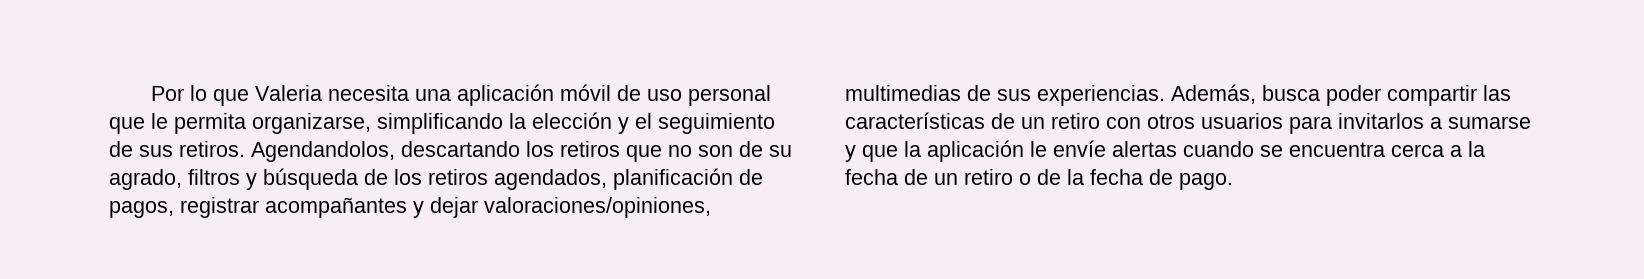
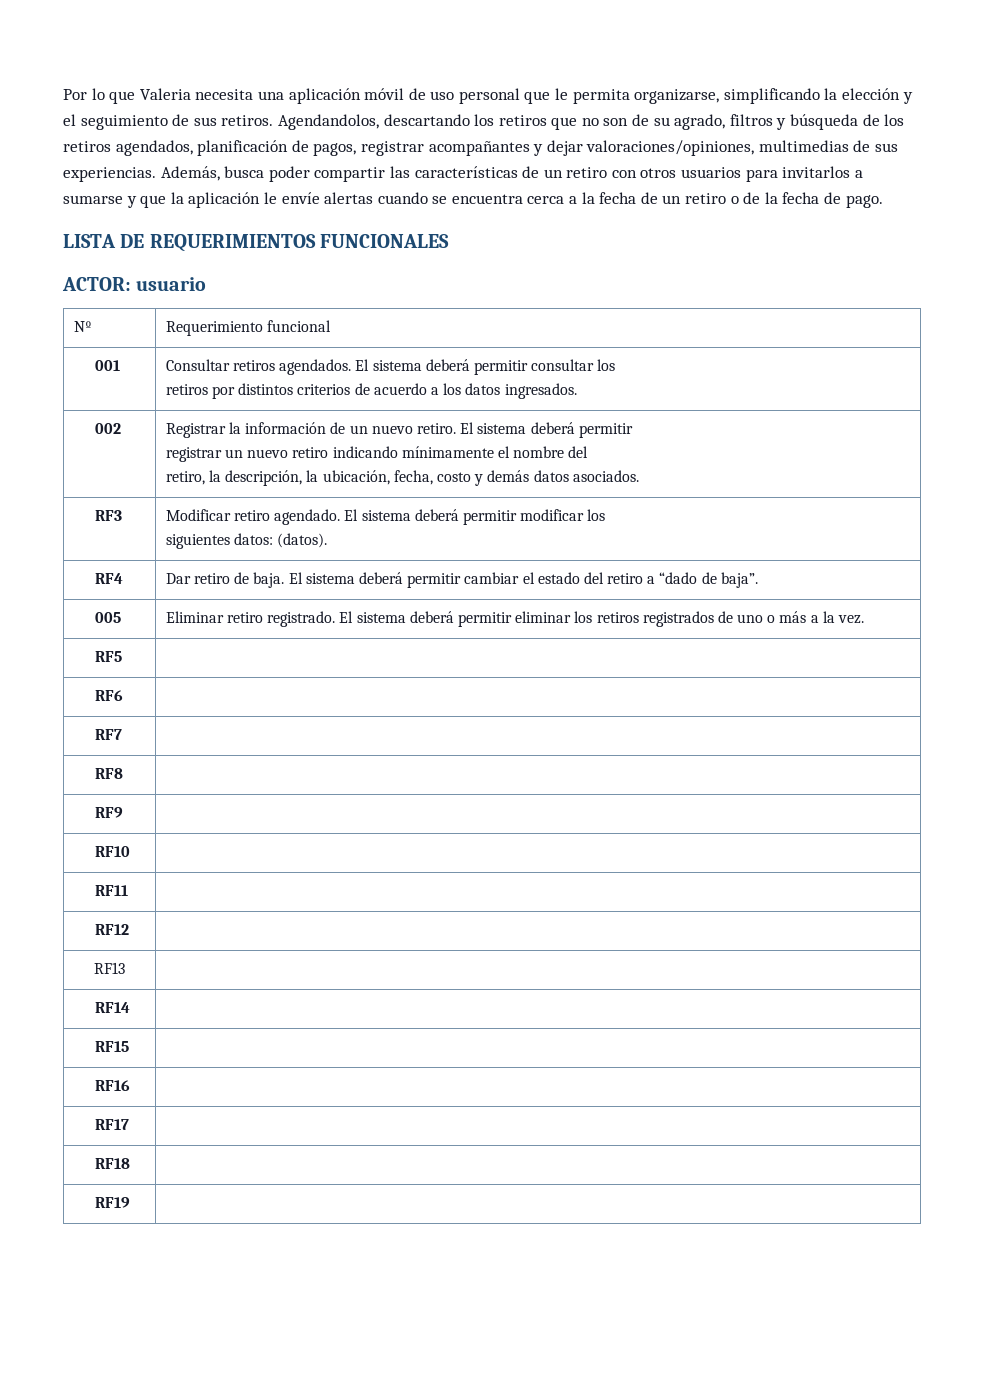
(1233, 181) none -> [63,234,450,252] [62,277,207,291] [73,321,92,332] [165,320,332,336] [95,360,121,371] [165,359,616,375] [165,383,577,399] [95,423,122,434] [165,422,633,438] [165,446,589,462] [165,470,639,486] [95,510,123,521] [165,509,606,525] [165,533,328,549] [95,573,124,584] [165,572,758,588] [95,612,122,623] [165,611,865,627] [95,651,123,662] [95,690,124,701] [95,729,123,740] [95,768,124,779] [95,807,124,818] [95,846,131,857] [95,885,129,896] [95,924,130,935] [94,962,125,974] [95,1002,131,1013] [95,1041,130,1052] [95,1080,131,1091] [95,1119,130,1130] [95,1158,131,1169] [95,1197,131,1208] // LISTA DE REQUERIMIENTOS FUNCIONALES // ACTOR: usuario // Nº | Requerimiento funcional // 001 | Consultar retiros agendados. El sistema deberá permitir consultar los // retiros por distintos criterios de acuerdo a los datos ingresados. // 002 | Registrar la información de un nuevo retiro. El sistema deberá permitir // registrar un nuevo retiro indicando mínimamente el nombre del // retiro, la descripción, la ubicación, fecha, costo y demás datos asociados. // RF3 | Modificar retiro agendado. El sistema deberá permitir modificar los // siguientes datos: (datos). // RF4 | Dar retiro de baja. El sistema deberá permitir cambiar el estado del retiro a “dado de baja”. // 005 | Eliminar retiro registrado. El sistema deberá permitir eliminar los retiros registrados de uno o más a la vez. // RF5 | // RF6 | // RF7 | // RF8 | // RF9 | // RF10 | // RF11 | // RF12 | // RF13 | // RF14 | // RF15 | // RF16 | // RF17 | // RF18 | // RF19 |

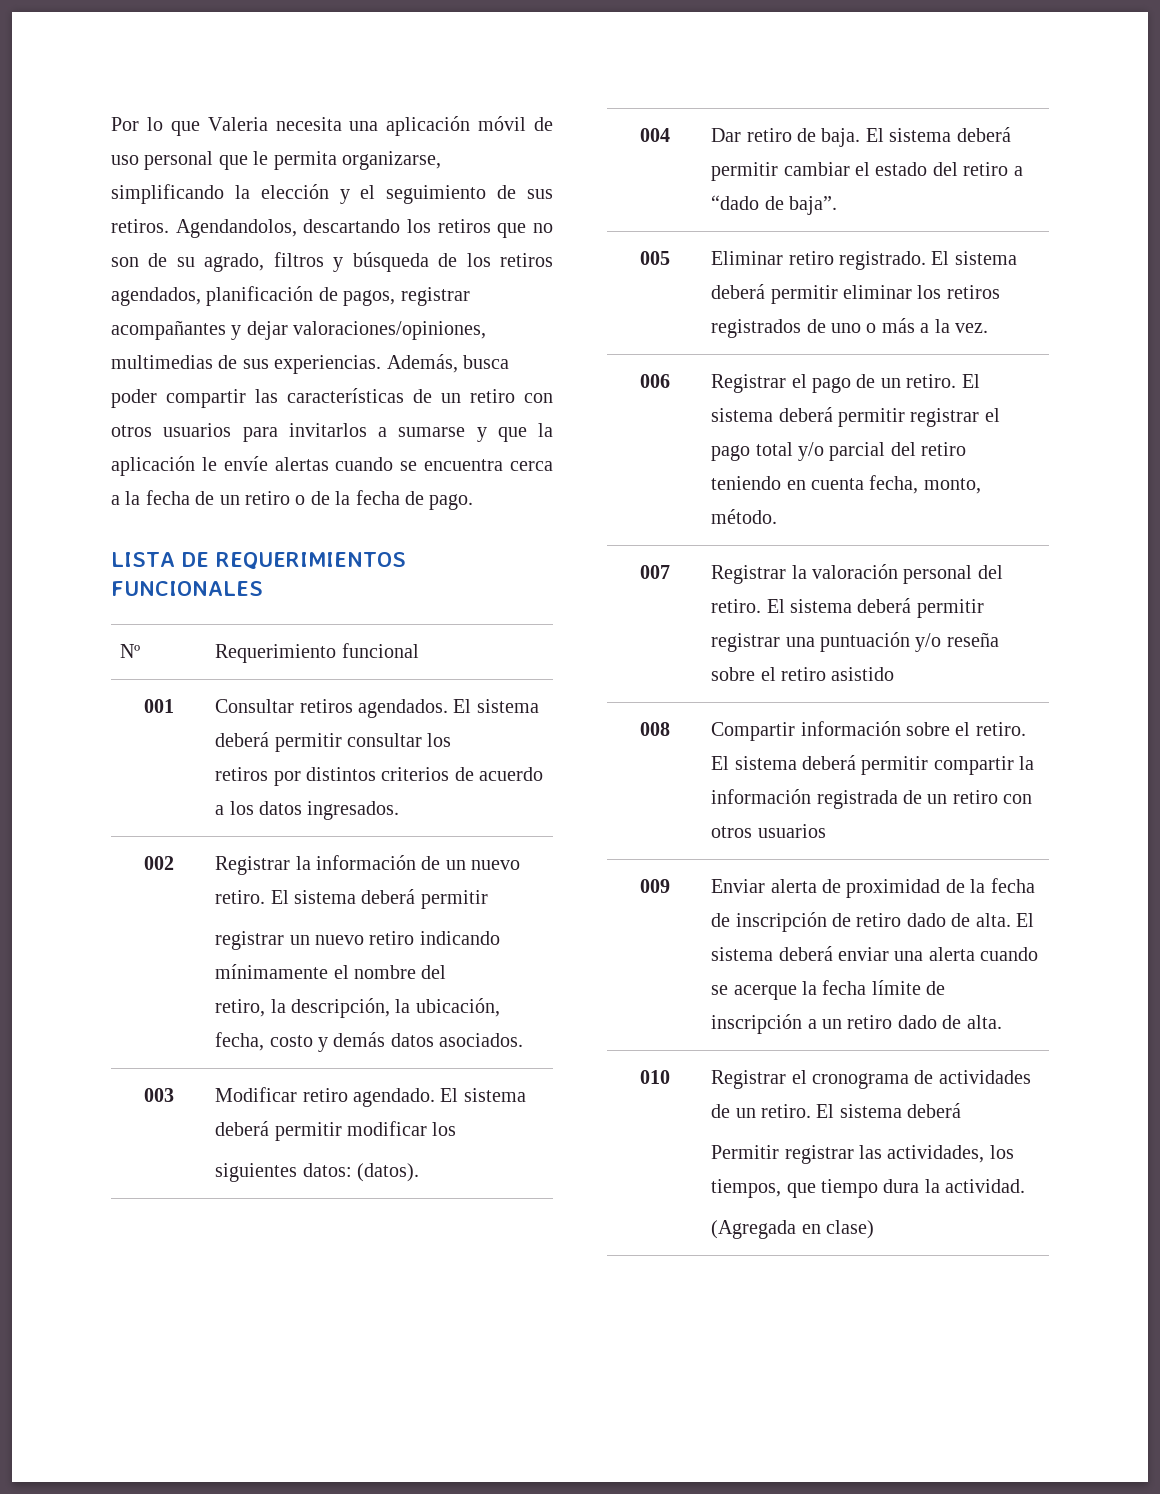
[62,277,207,291] // ACTOR: usuario -> (263, 588) none
[95,510,123,521] RF3 -> [143,1088,174,1102] 003
[95,573,124,584] RF4 -> [639,128,670,142] 004
[95,651,123,662] [95,690,124,701] [95,729,123,740] [95,768,124,779] [95,807,124,818] [95,846,131,857] [95,885,129,896] [95,924,130,935] [94,962,125,974] [95,1002,131,1013] [95,1041,130,1052] [95,1080,131,1091] [95,1119,130,1130] [95,1158,131,1169] [95,1197,131,1208] RF5 | // RF6 | // RF7 | // RF8 | // RF9 | // RF10 | // RF11 | // RF12 | // RF13 | // RF14 | // RF15 | // RF16 | // RF17 | // RF18 | // RF19 | -> [639,374,670,388] [711,374,980,393] [711,407,1000,427] [711,442,967,461] [711,475,981,494] [711,509,778,524] [639,565,670,579] [711,564,1003,584] [711,598,984,618] [711,632,999,652] [711,667,895,681] [639,722,670,736] [711,721,1026,741] [711,755,1035,775] [711,789,1033,809] [711,824,826,838] [639,879,670,893] [711,878,1035,898] [711,912,1035,932] [711,946,1039,961] [711,980,946,1000] [711,1014,1002,1034] [639,1070,670,1084] [711,1070,1031,1089] [711,1103,962,1118] [711,1145,1014,1164] [711,1179,1026,1198] [711,1220,875,1239] 006 | Registrar el pago de un retiro. El sistema deberá permitir registrar el pago total y/o parcial del retiro teniendo en cuenta fecha, monto, método. // 007 | Registrar la valoración personal del retiro. El sistema deberá permitir registrar una puntuación y/o reseña sobre el retiro asistido // 008 | Compartir información sobre el retiro. El sistema deberá permitir compartir la información registrada de un retiro con otros usuarios // 009 | Enviar alerta de proximidad de la fecha de inscripción de retiro dado de alta. El sistema deberá enviar una alerta cuando se acerque la fecha límite de inscripción a un retiro dado de alta. // 010 | Registrar el cronograma de actividades de un retiro. El sistema deberá // Permitir registrar las actividades, los tiempos, que tiempo dura la actividad. // (Agregada en clase)

